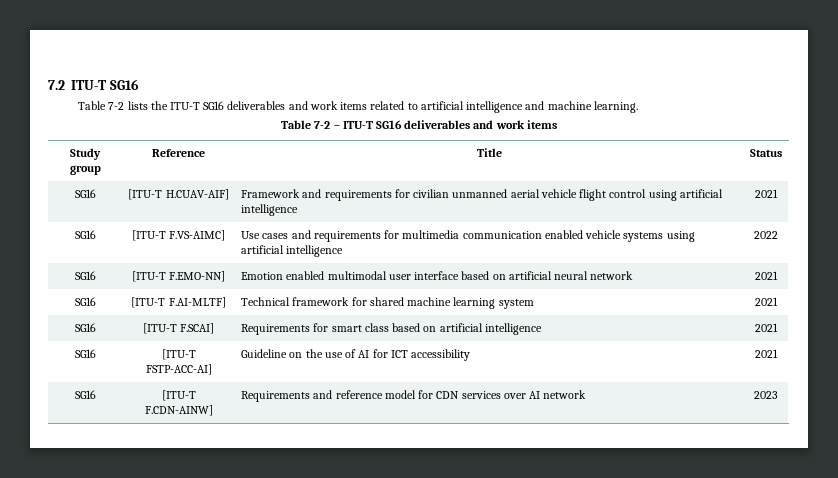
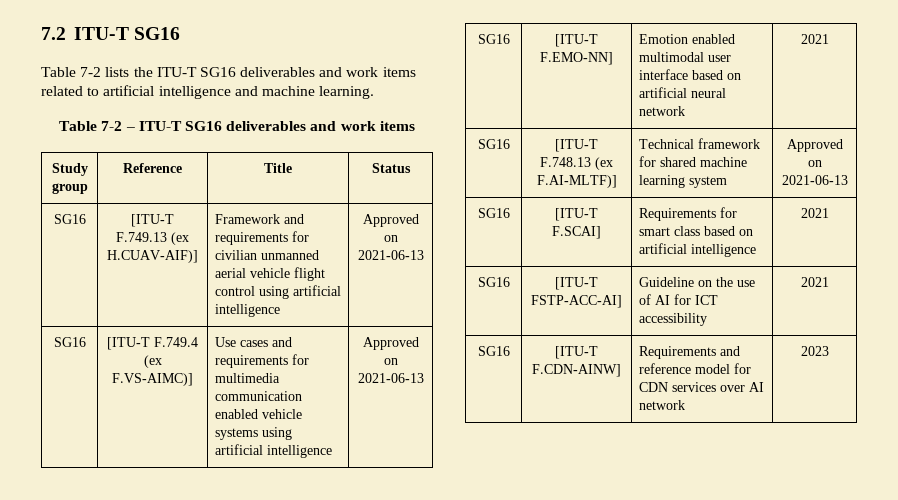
[165,189,229,200] H.CUAV-AIF] -> [116,232,189,245] [107,250,198,263] F.749.13 (ex H.CUAV-AIF)]
[755,189,778,198] [74,230,96,239] [131,230,226,241] 2021 // SG16 | [ITU-T F.VS-AIMC] -> [362,214,419,227] [383,235,398,242] [357,250,424,260] [53,337,86,347] [107,337,198,350] [143,355,162,368] [112,373,193,386] Approved on 2021-06-13 // SG16 | [ITU-T F.749.4 (ex F.VS-AIMC)]
[754,231,778,239] 2022 -> [362,337,419,350] [383,358,398,365] [357,373,424,383] Approved on 2021-06-13
[168,297,226,308] F.AI-MLTF] -> [540,157,613,170] [536,175,617,188] F.748.13 (ex F.AI-MLTF)]
[755,297,778,306] 2021 -> [786,139,843,152] [807,160,822,167] [781,175,848,185] Approved on 2021-06-13

